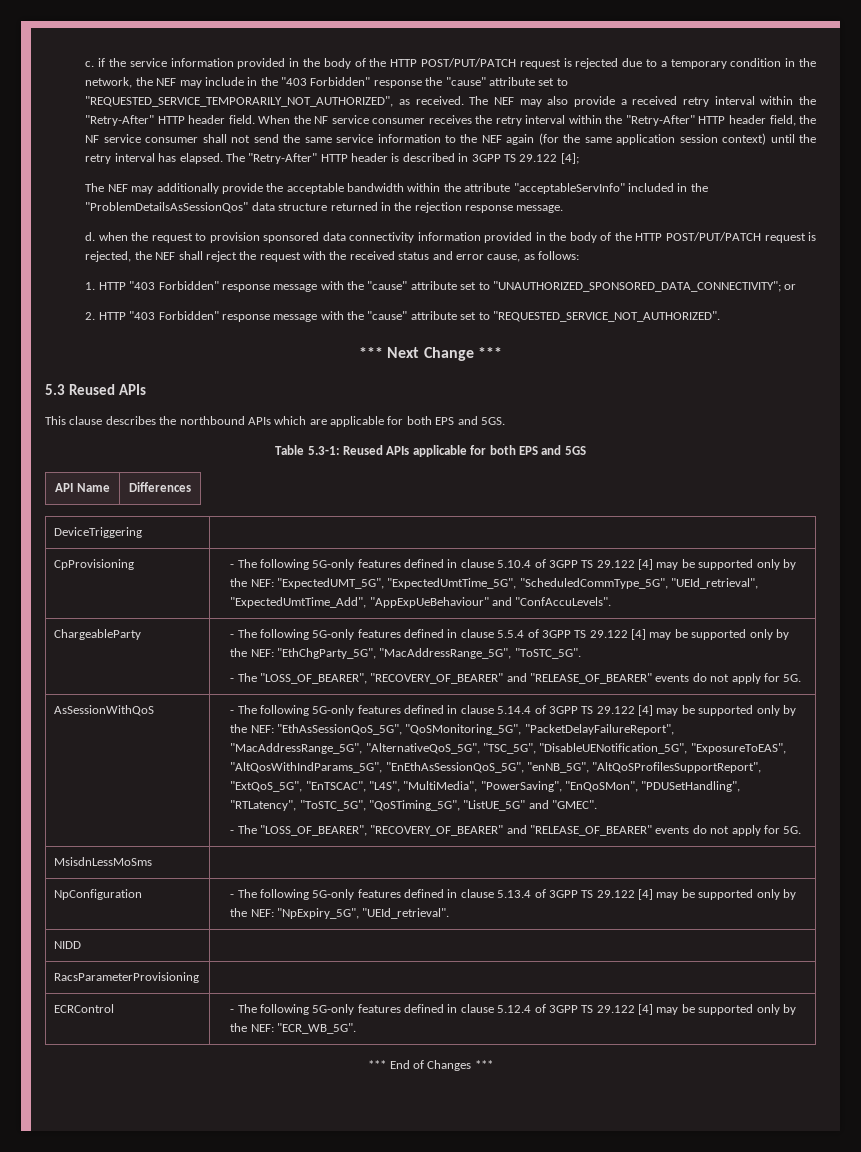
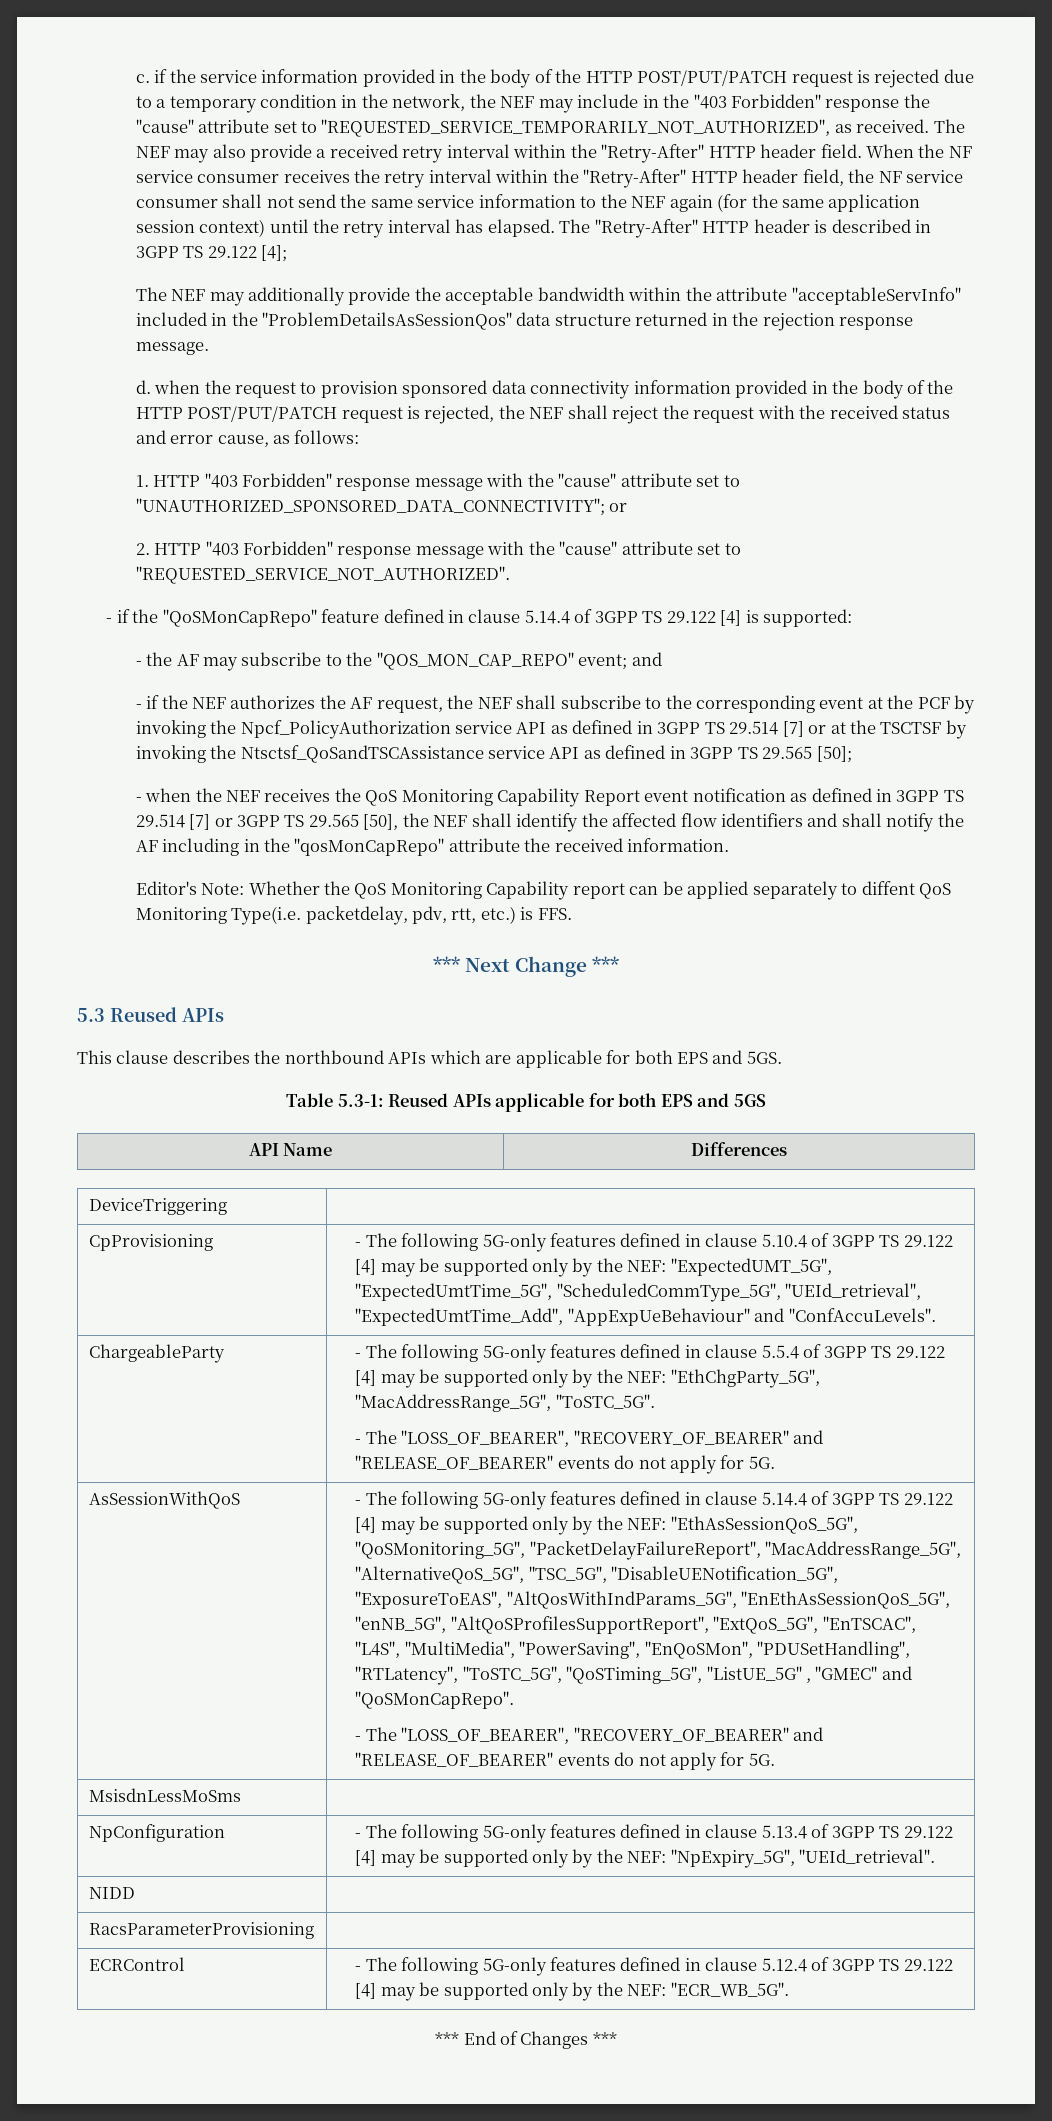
(720, 316) none -> [106,609,853,627] [135,652,662,671] [135,695,976,714] [135,720,967,739] [135,745,852,763] [135,788,964,807] [135,813,964,832] [135,838,730,856] [135,881,951,900] [135,906,572,925] // - if the "QoSMonCapRepo" feature defined in clause 5.14.4 of 3GPP TS 29.122 [4] is supported: // - the AF may subscribe to the "QOS_MON_CAP_REPO" event; and // - if the NEF authorizes the AF request, the NEF shall subscribe to the corresponding event at the PCF by invoking the Npcf_PolicyAuthorization service API as defined in 3GPP TS 29.514 [7] or at the TSCTSF by invoking the Ntsctsf_QoSandTSCAssistance service API as defined in 3GPP TS 29.565 [50]; // - when the NEF receives the QoS Monitoring Capability Report event notification as defined in 3GPP TS 29.514 [7] or 3GPP TS 29.565 [50], the NEF shall identify the affected flow identifiers and shall notify the AF including in the "qosMonCapRepo" attribute the received information. // Editor's Note: Whether the QoS Monitoring Capability report can be applied separately to diffent QoS Monitoring Type(i.e. packetdelay, pdv, rtt, etc.) is FFS.
[528,800,598,809] and "GMEC". -> [805,1666,912,1683] [355,1691,515,1709] , "GMEC" and "QoSMonCapRepo".

